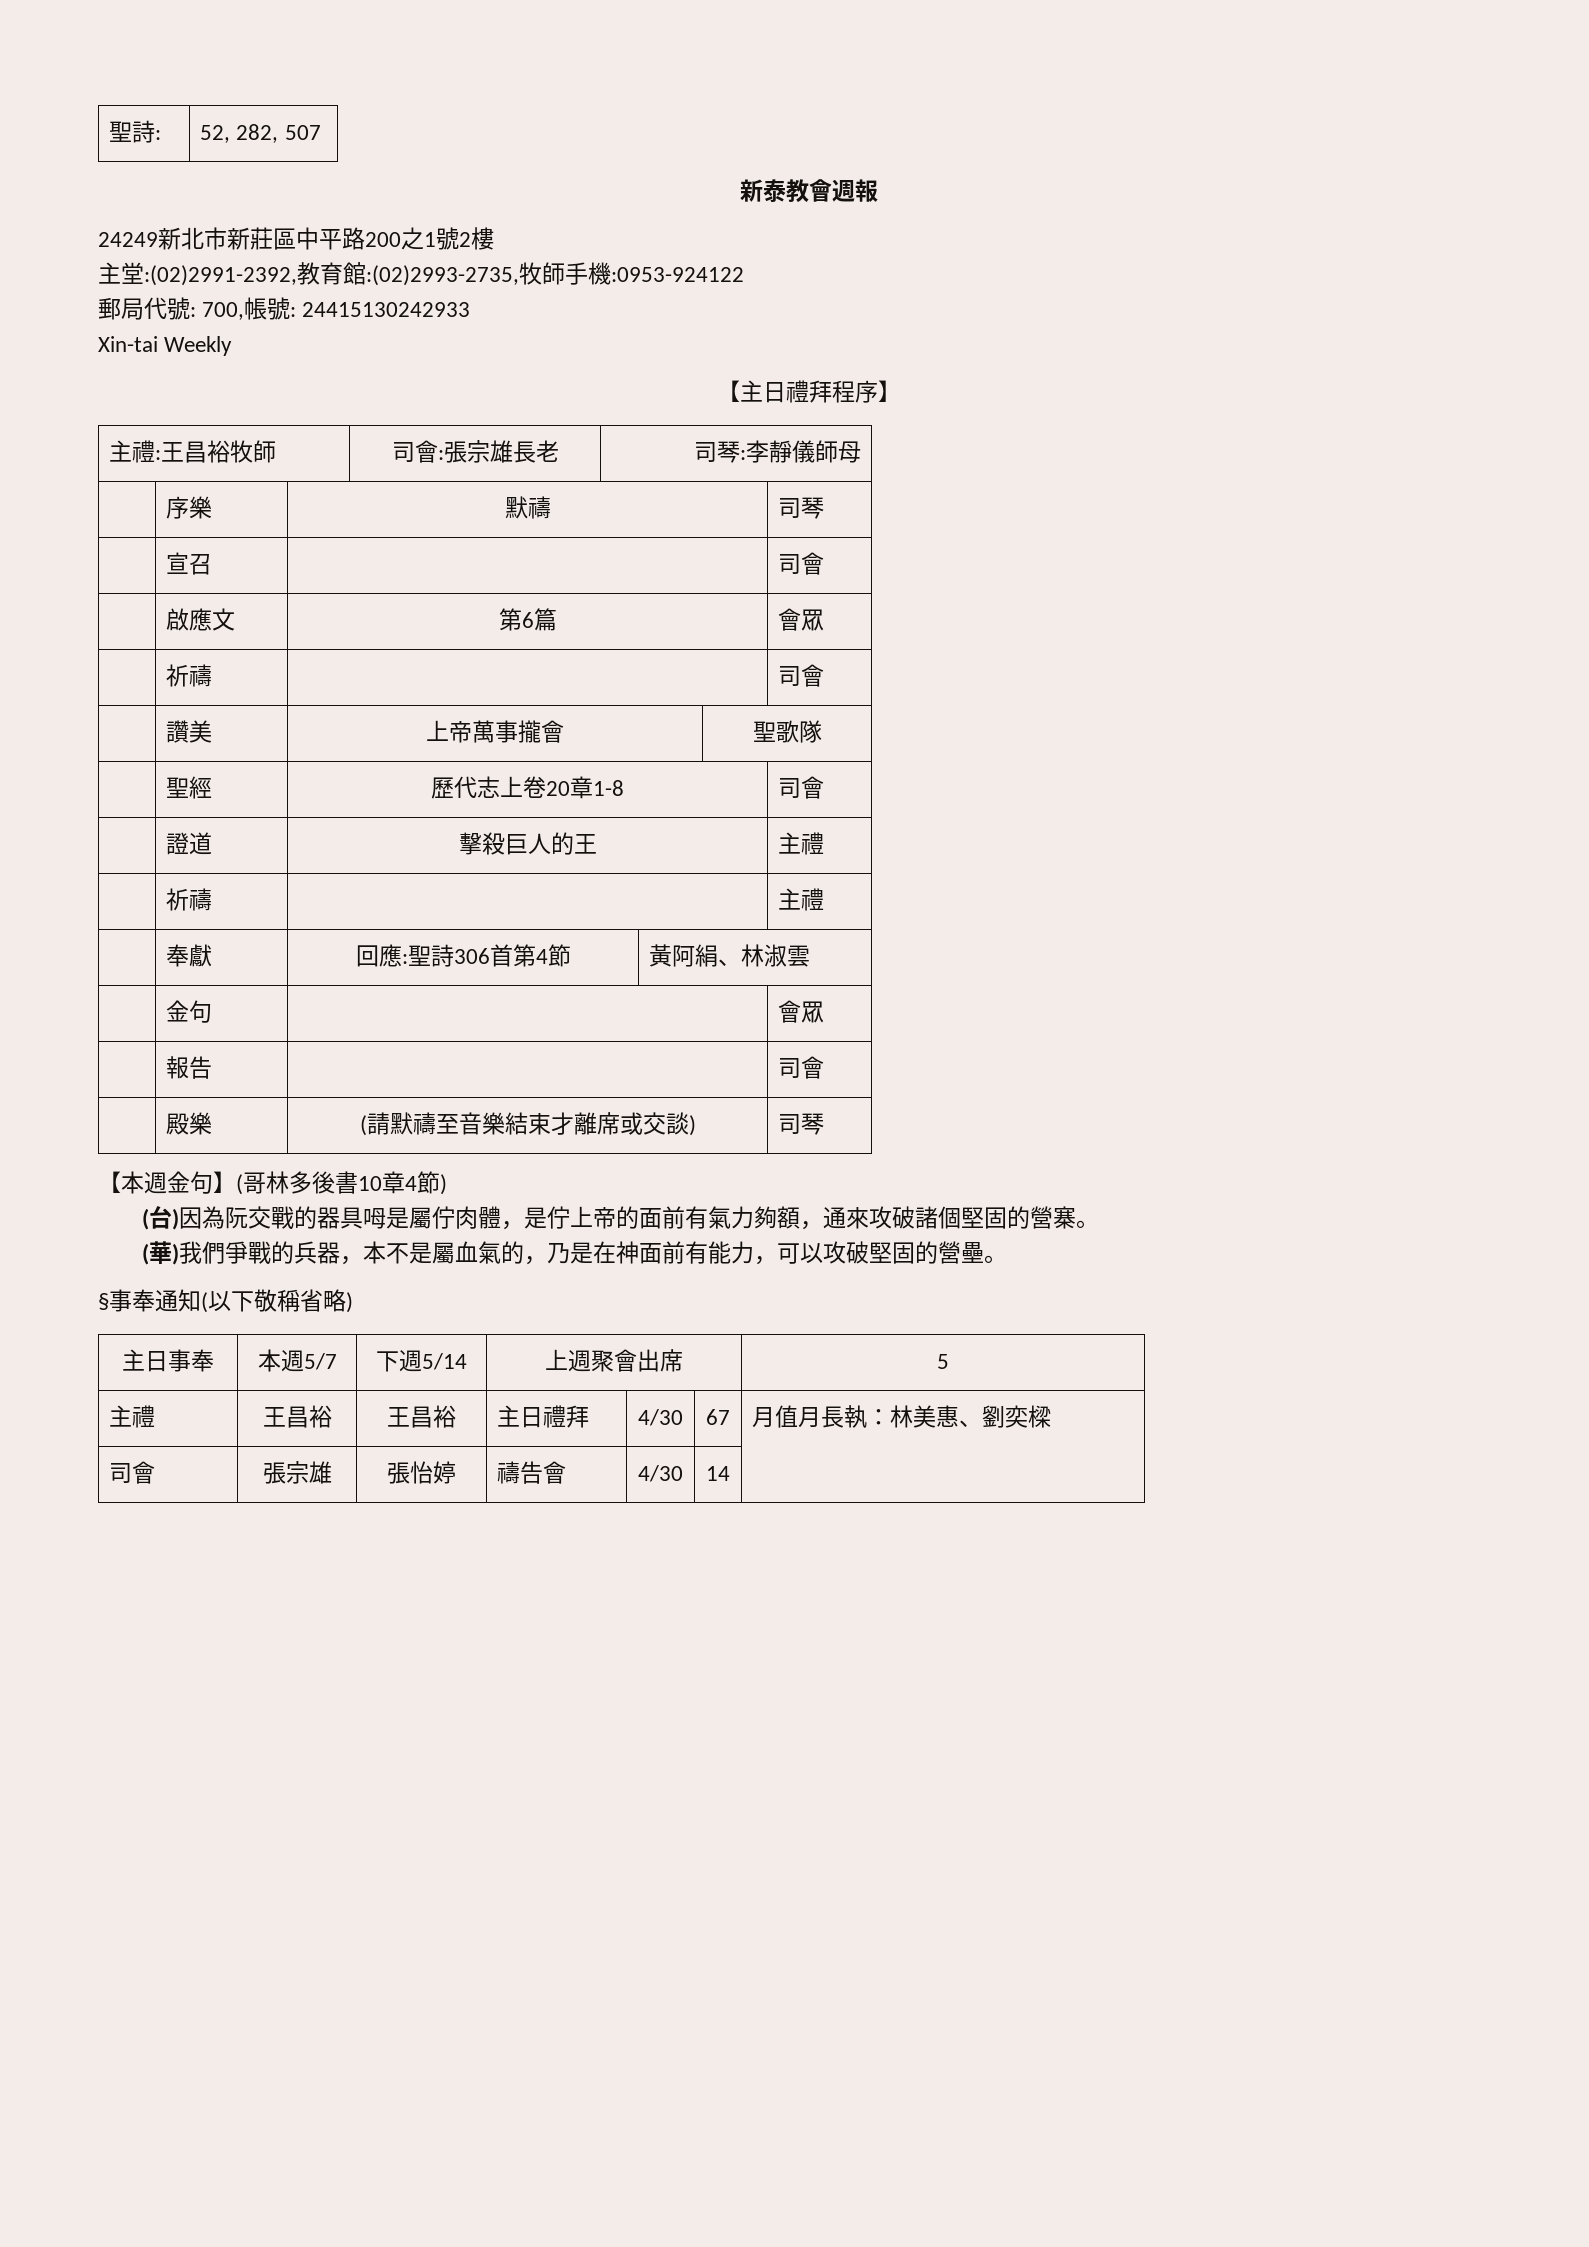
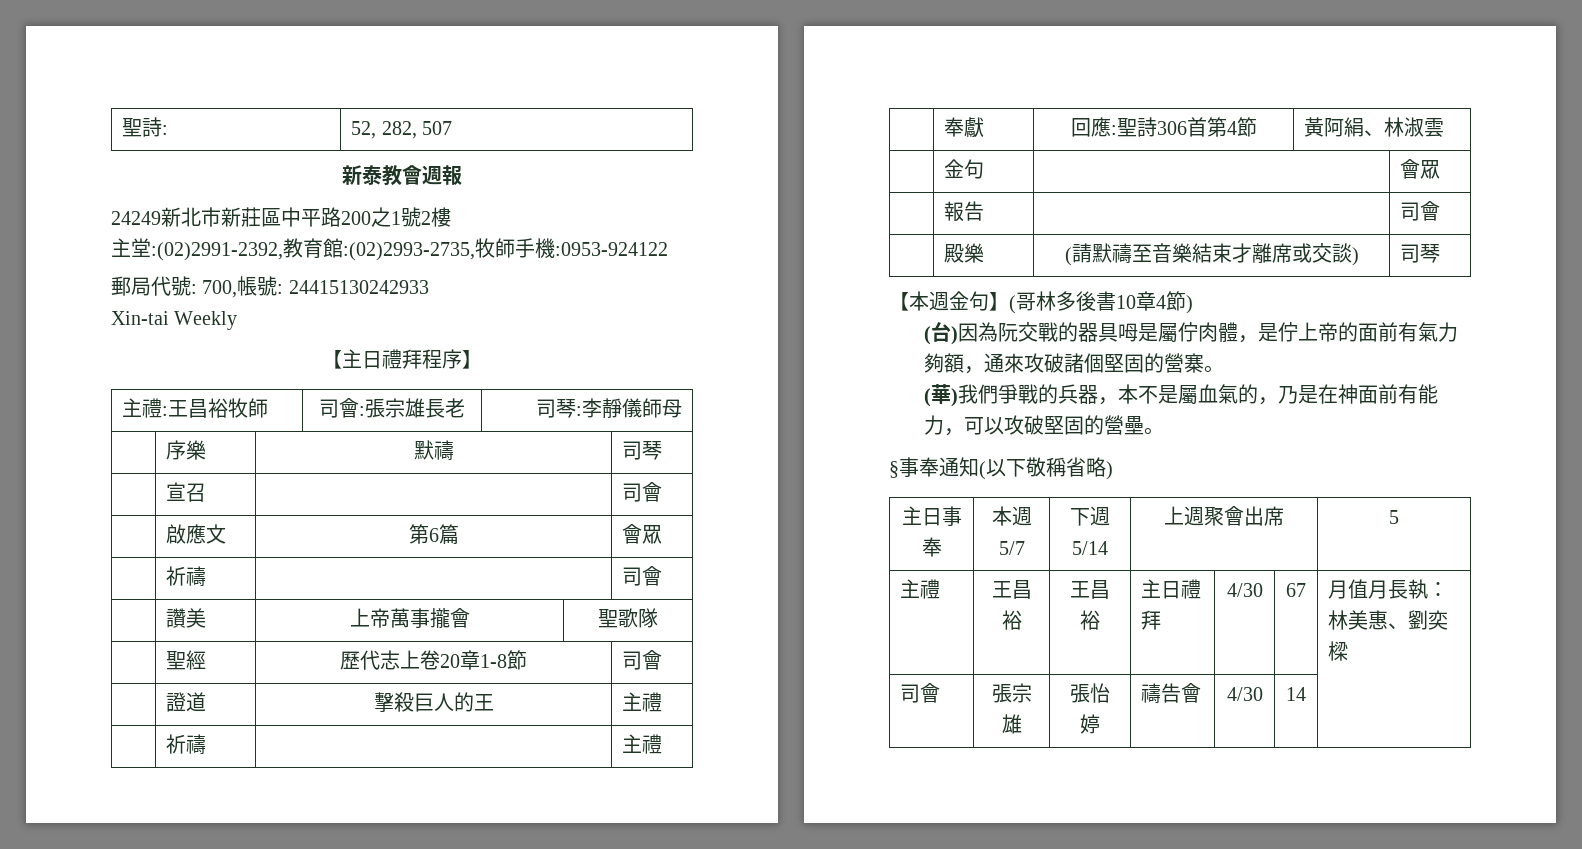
(624, 788) none -> [507,650,527,670] 節

